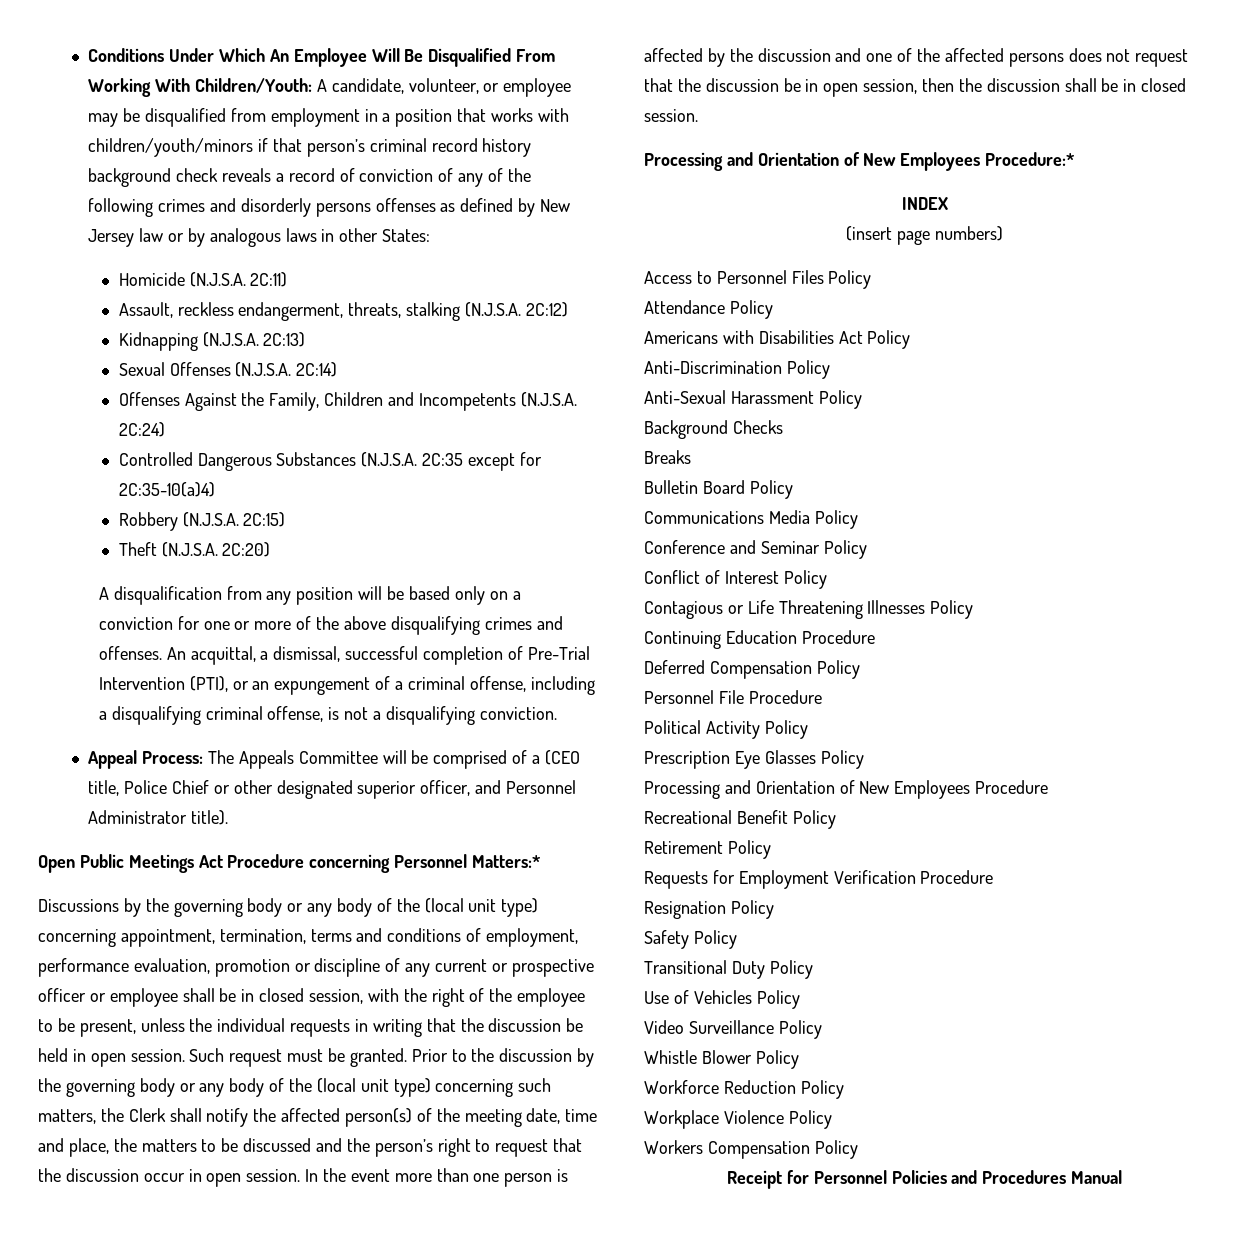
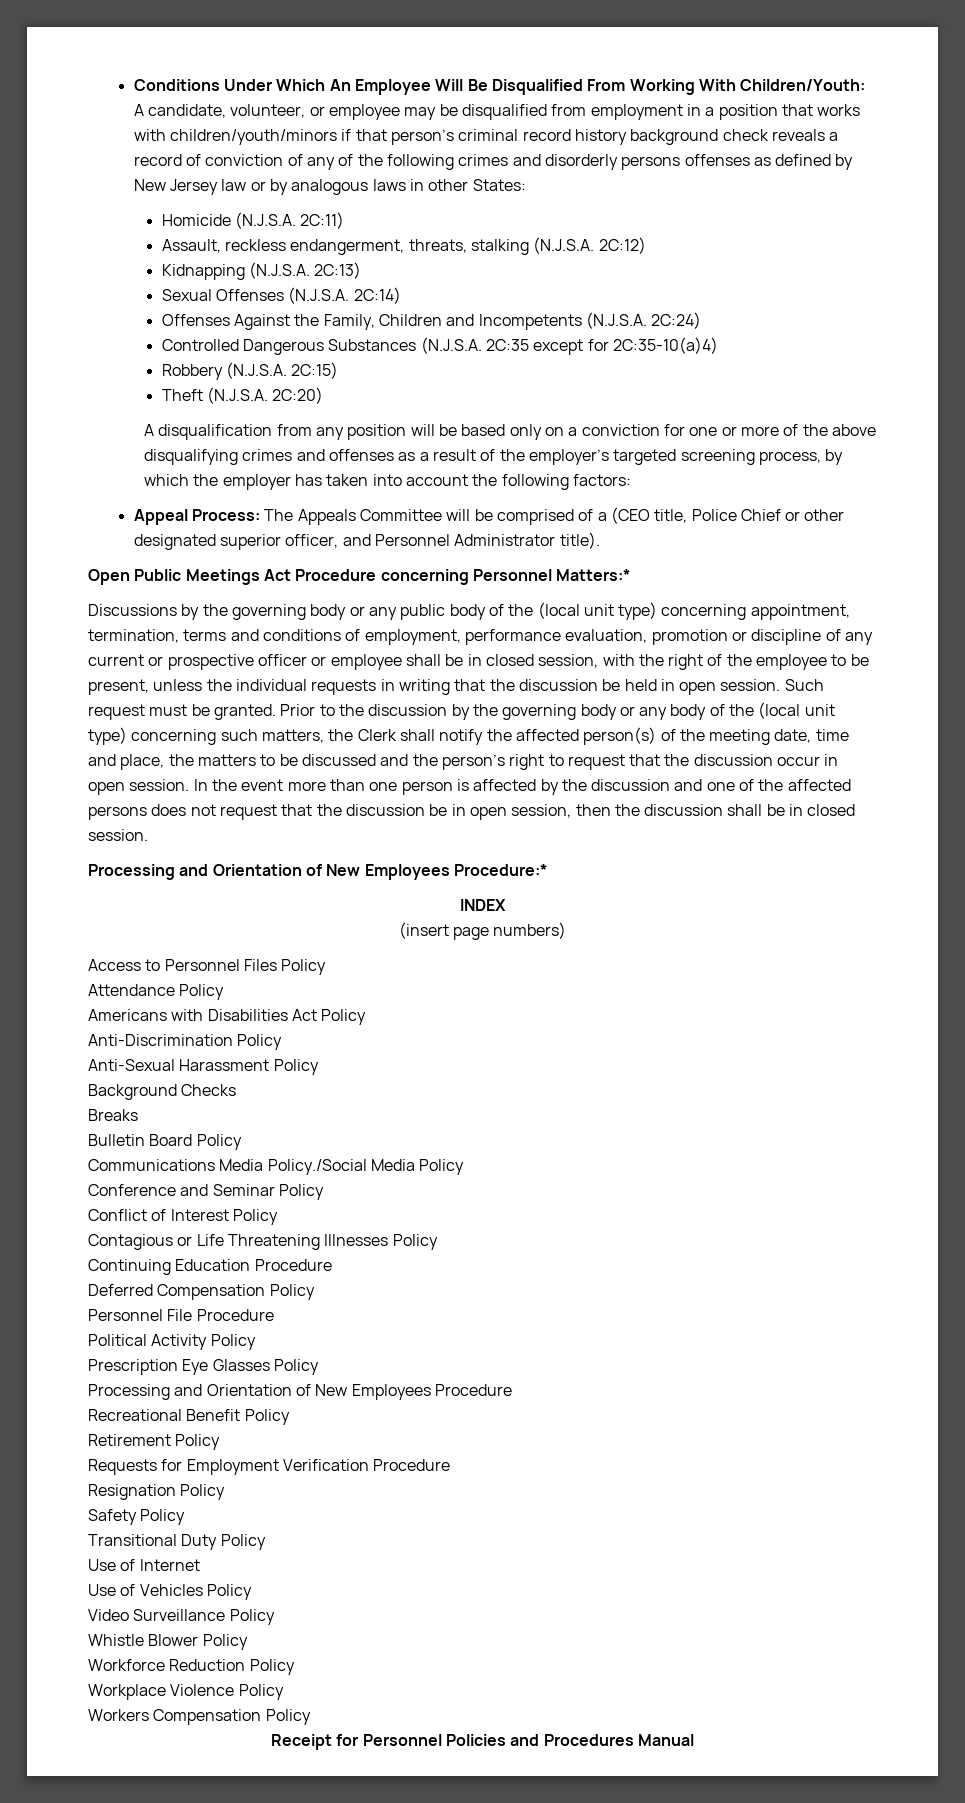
[98,646,590,665] [98,676,595,695] [98,706,557,725] offenses. An acquittal, a dismissal, successful completion of Pre-Trial Intervention (PTI), or an expungement of a criminal offense, including a disqualifying criminal offense, is not a disqualifying conviction. -> [329,449,844,465] [144,474,632,490] offenses as a result of the employer’s targeted screening process, by which the employer has taken into account the following factors:
(333, 910) none -> [400,604,446,620] public
(810, 517) none -> [267,1159,415,1175] Policy./Social Media
(813, 969) none -> [88,1559,200,1571] // Use of Internet

